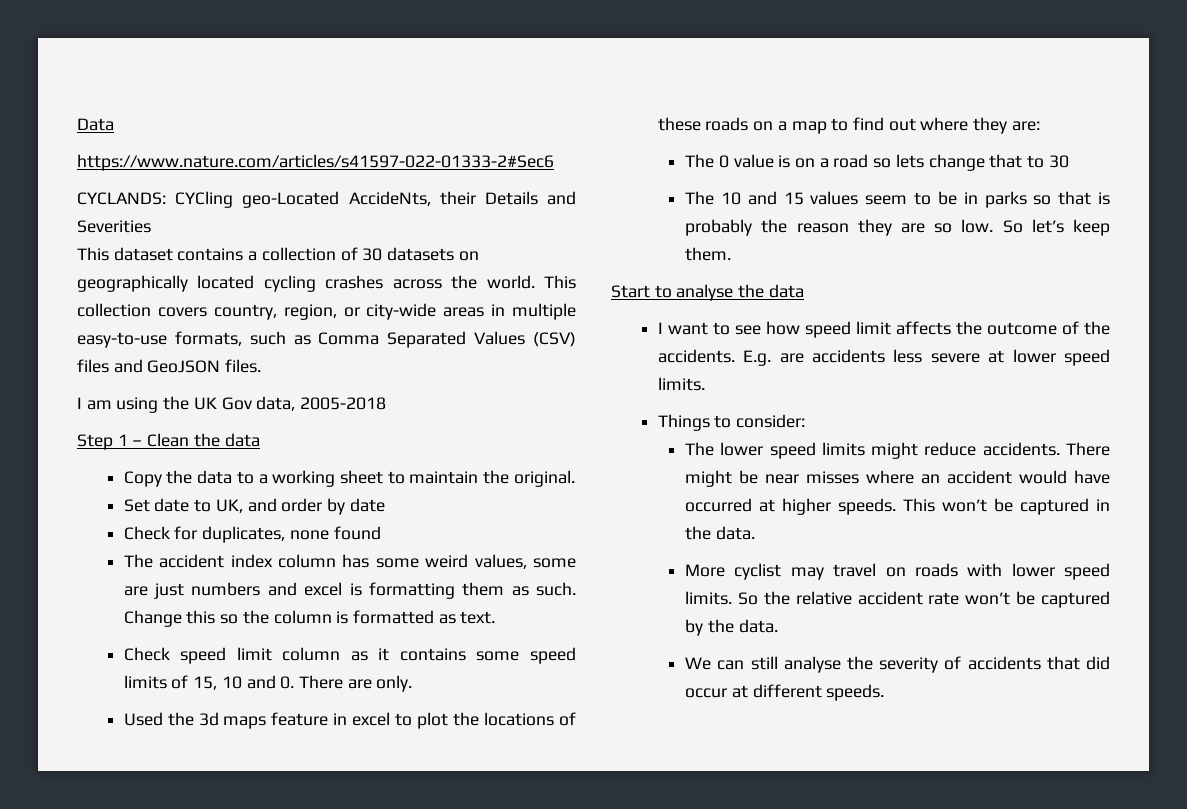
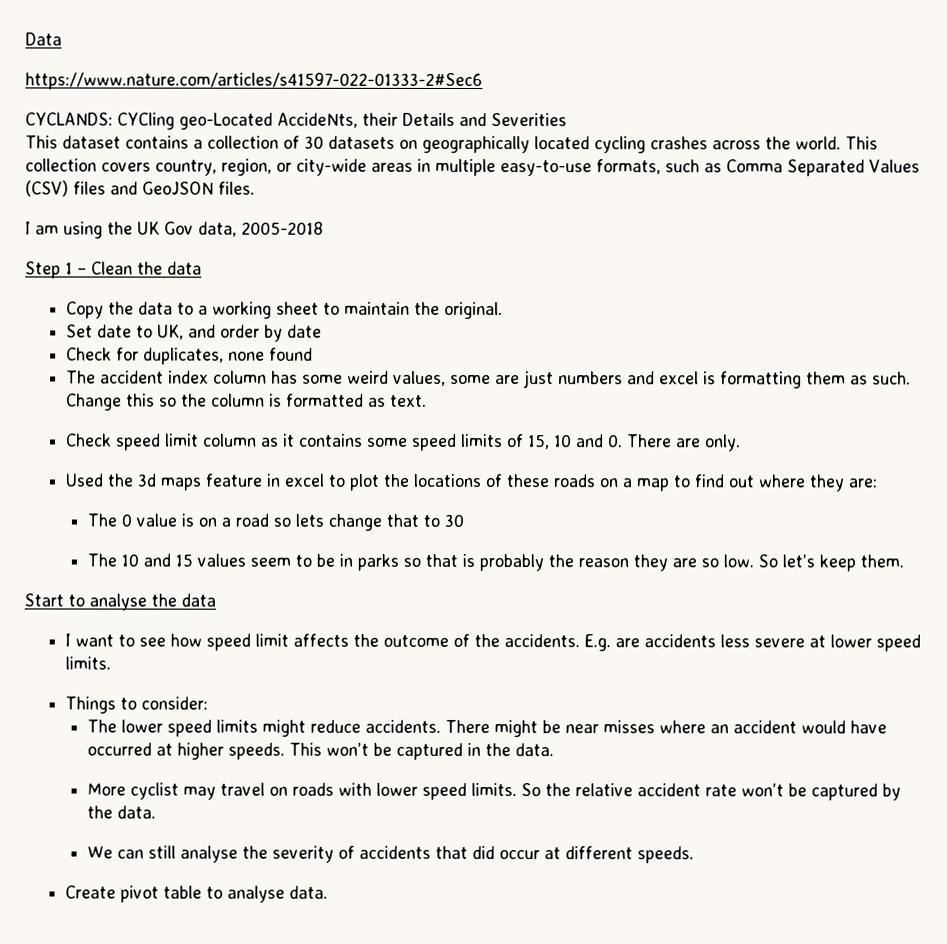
(885, 692) none -> [64,885,328,903] // Create pivot table to analyse data.

